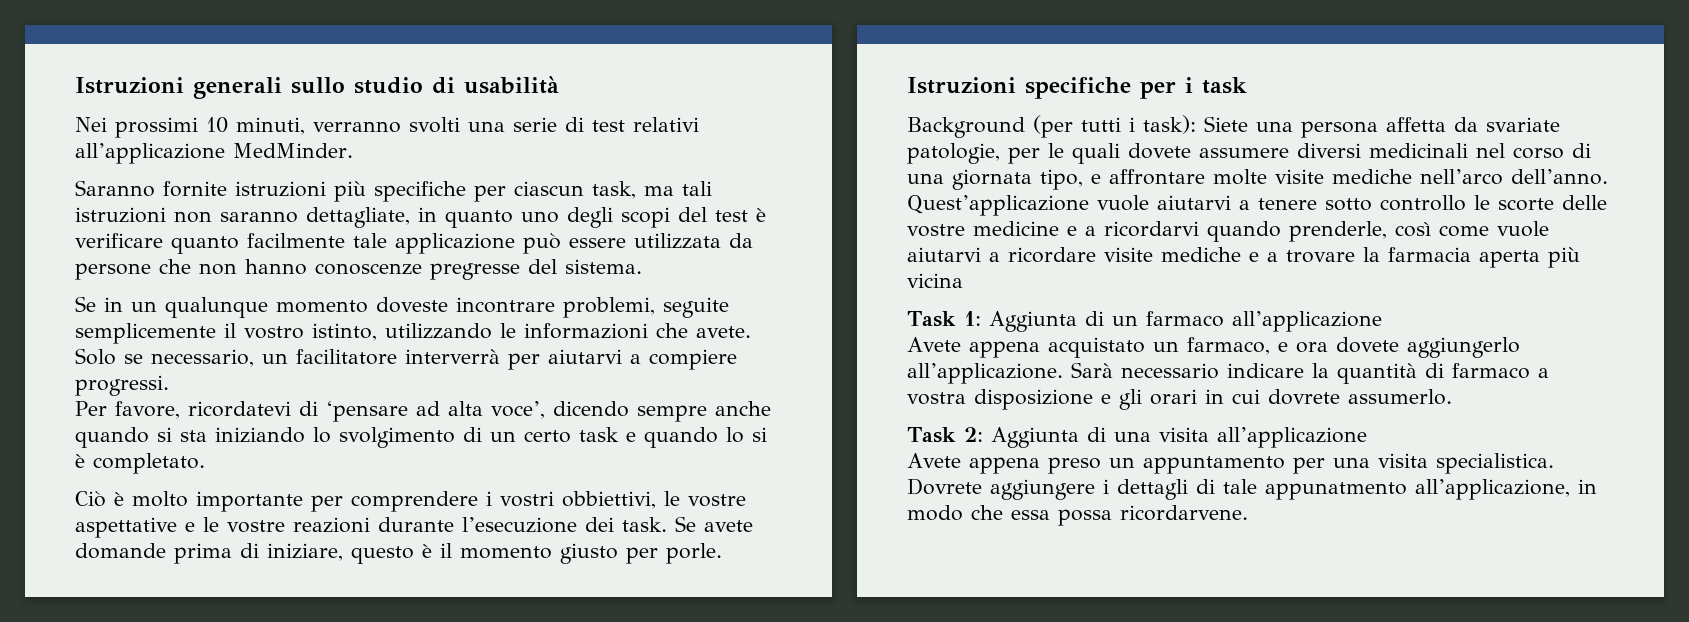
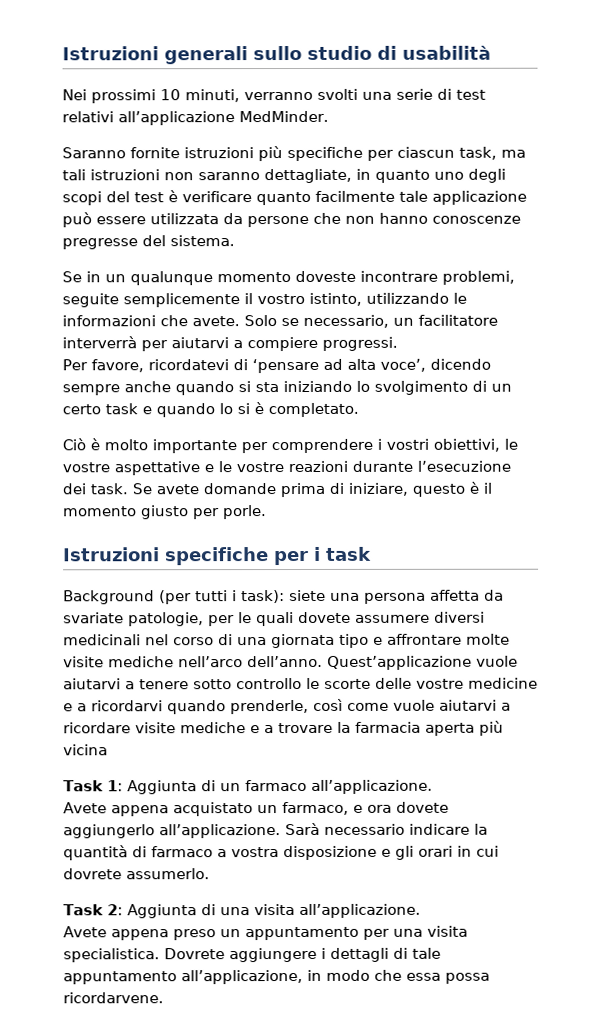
[562,491,656,509] obbiettivi, -> [433,438,500,452] obiettivi,
[1204,116,1248,132] Siete -> [289,589,326,602] siete
[1040,169,1083,190] tipo, -> [339,633,369,648] tipo
[1231,311,1382,332] all’applicazione -> [310,779,433,794] all’applicazione.
[1216,427,1367,448] all’applicazione -> [298,903,421,919] all’applicazione.
[1265,482,1407,500] appunatmento -> [63,971,177,985] appuntamento

